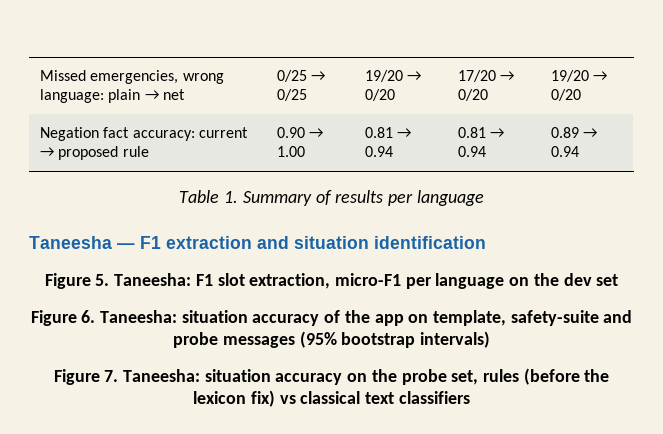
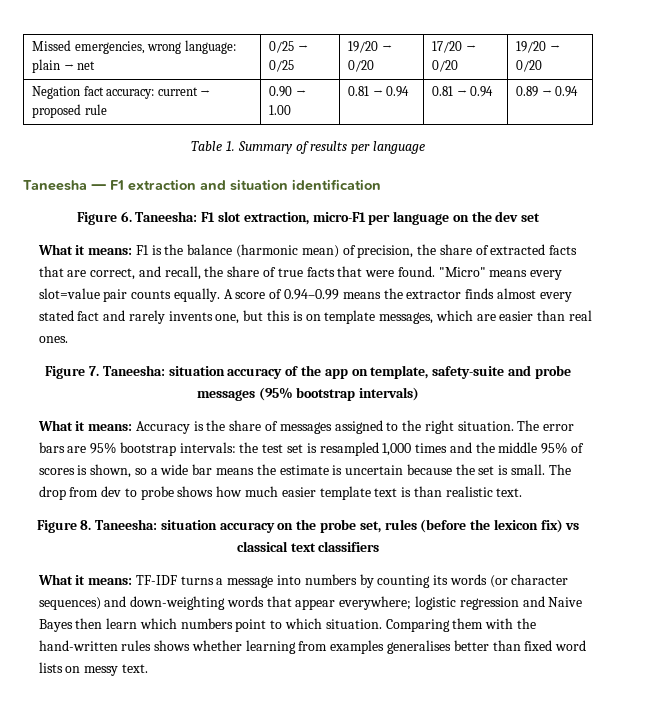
[95,274,110,286] 5. -> [120,211,132,222] 6.
[30,310,96,326] // Figure 6. -> [37,244,578,258] [38,266,563,280] [38,288,572,302] [38,310,593,324] [38,336,68,343] [45,366,100,379] // What it means: F1 is the balance (harmonic mean) of precision, the share of extracted facts that are correct, and recall, the share of true facts that were found. "Micro" means every slot=value pair counts equally. A score of 0.94–0.99 means the extractor finds almost every stated fact and rarely invents one, but this is on template messages, which are easier than real ones. // Figure 7.
[53,369,119,385] // Figure 7. -> [37,420,575,434] [38,442,585,456] [38,464,571,478] [38,486,523,500] [36,520,92,533] // What it means: Accuracy is the share of messages assigned to the right situation. The error bars are 95% bootstrap intervals: the test set is resampled 1,000 times and the middle 95% of scores is shown, so a wide bar means the estimate is uncertain because the set is small. The drop from dev to probe shows how much easier template text is than realistic text. // Figure 8.
(470, 397) none -> [37,574,569,588] [38,596,583,610] [38,618,536,632] [38,640,587,654] [38,662,148,676] // What it means: TF-IDF turns a message into numbers by counting its words (or character sequences) and down-weighting words that appear everywhere; logistic regression and Naive Bayes then learn which numbers point to which situation. Comparing them with the hand-written rules shows whether learning from examples generalises better than fixed word lists on messy text.

